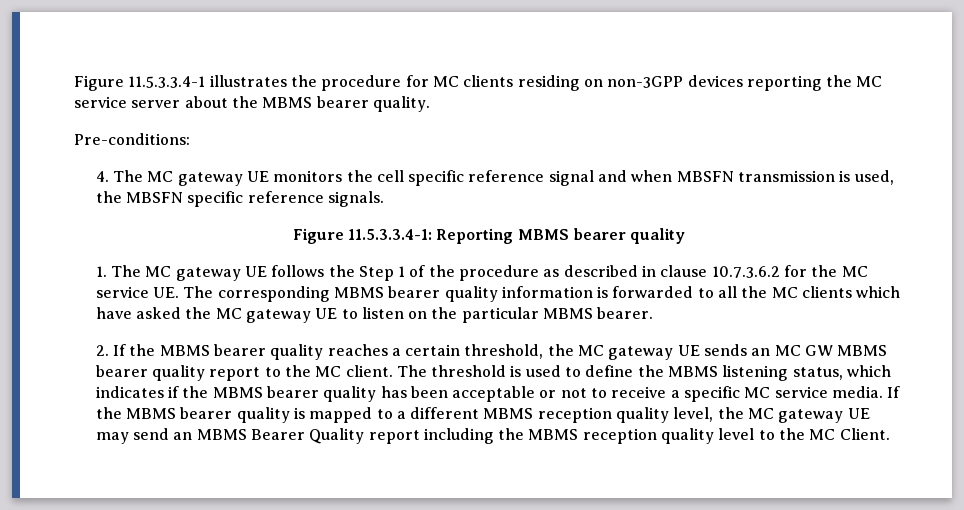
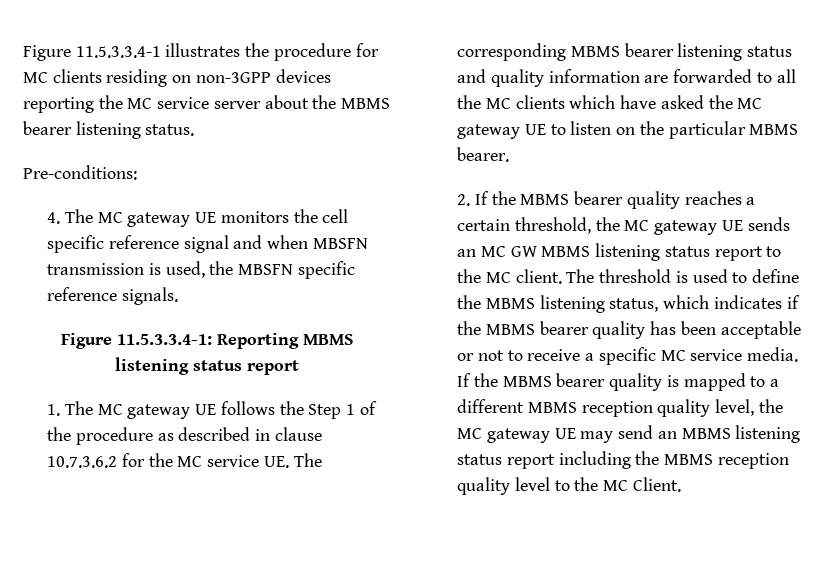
[372,96,430,112] quality. -> [75,121,195,139] listening status.
[572,228,686,244] bearer quality -> [115,357,299,375] listening status report
(441, 292) none -> [677,43,793,61] [457,69,487,83] listening status and
[597,286,609,298] is -> [644,75,669,83] are
[95,365,205,381] bearer quality -> [595,243,710,261] listening status
[250,428,365,444] Bearer Quality -> [735,425,801,443] [457,454,503,465] listening status

